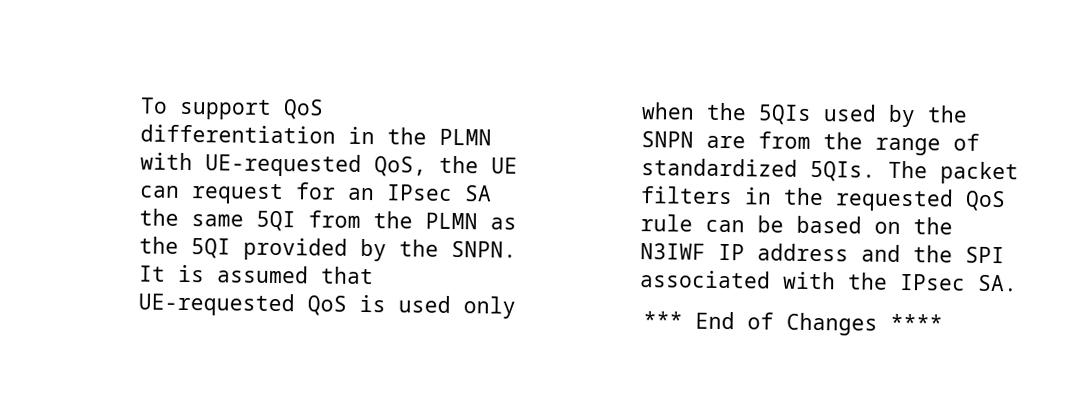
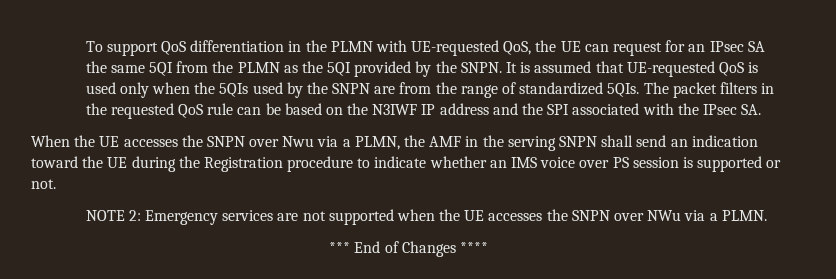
(1019, 283) none -> [31,135,758,151] [31,156,782,172] [31,179,56,189] [85,209,767,225] // When the UE accesses the SNPN over Nwu via a PLMN, the AMF in the serving SNPN shall send an indication toward the UE during the Registration procedure to indicate whether an IMS voice over PS session is supported or not. // NOTE 2: Emergency services are not supported when the UE accesses the SNPN over NWu via a PLMN.

